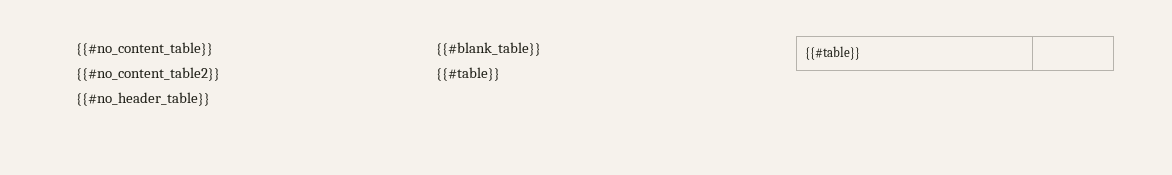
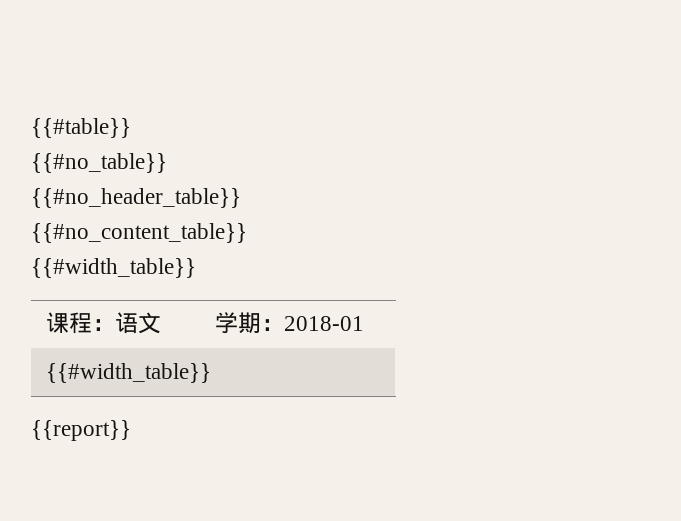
[76,42,213,56] [76,67,220,81] {{#no_content_table}} // {{#no_content_table2}} -> [31,118,131,138] [31,153,167,173] {{#table}} // {{#no_table}}
[436,42,541,56] [436,67,500,81] [804,46,860,60] {{#blank_table}} // {{#table}} // {{#table}} | -> [31,223,247,243] [31,258,196,278] [45,312,161,334] [214,312,364,334] [45,363,211,383] [31,420,131,441] {{#no_content_table}} // {{#width_table}} // 课程：语文 | 学期：2018-01 // {{#width_table}} // {{report}}

